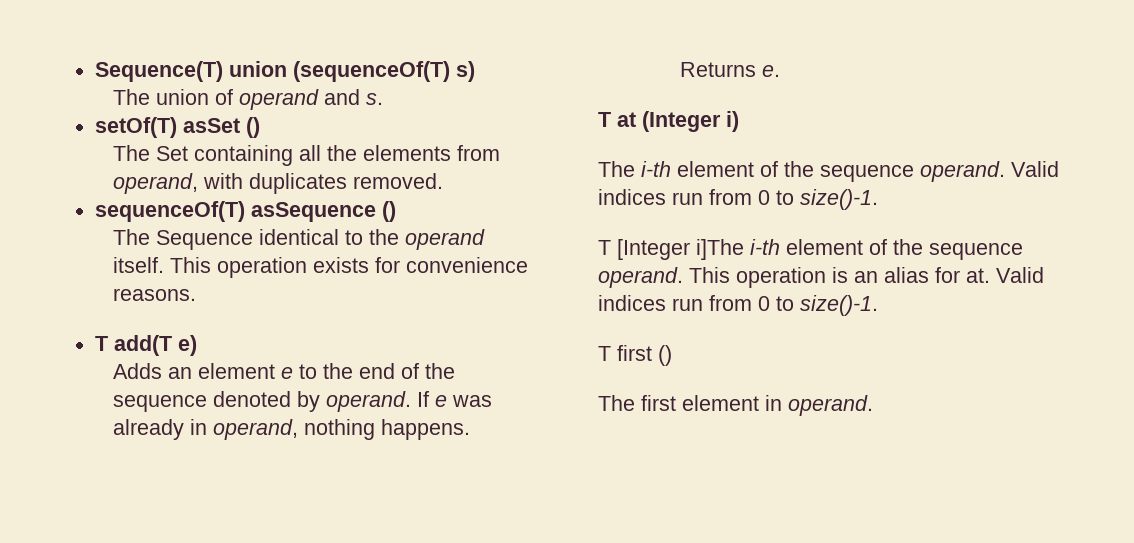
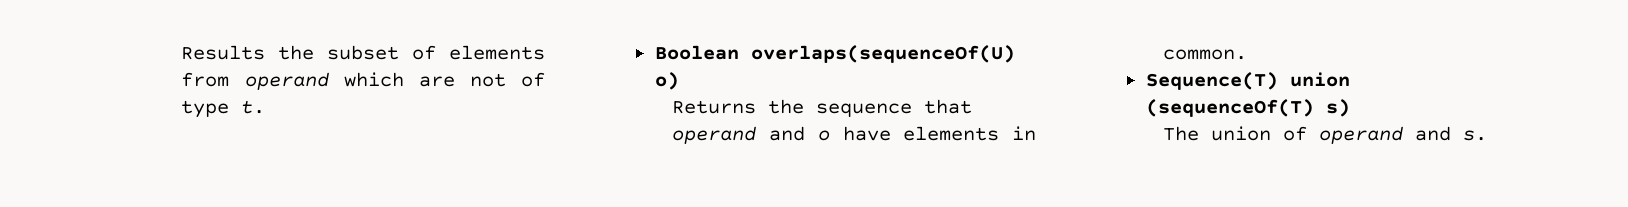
(95, 71) none -> [181,45,546,60] [181,72,545,90] [181,100,266,118] [654,45,1015,63] [654,72,679,90] [672,99,973,117] [672,126,1036,144] [1163,49,1248,60] Results the subset of elements from operand which are not of type t. // Boolean overlaps(sequenceOf(U) o) // Returns the sequence that operand and o have elements in common. //
[95,117,261,138] [112,145,500,166] [112,173,443,194] [95,201,397,222] [112,229,485,250] [112,257,528,278] [112,288,196,301] [95,335,198,356] [112,363,455,379] [112,391,492,412] [112,419,470,440] [679,62,780,77] [598,111,739,132] [598,161,1059,182] [598,189,878,210] [598,239,1023,260] [598,267,1044,288] [598,295,878,316] [598,345,672,366] [598,395,873,416] // setOf(T) asSet () // The Set containing all the elements from operand, with duplicates removed. // sequenceOf(T) asSequence () // The Sequence identical to the operand itself. This operation exists for convenience reasons. // T add(T e) // Adds an element e to the end of the sequence denoted by operand. If e was already in operand, nothing happens. Returns e. // T at (Integer i) // The i-th element of the sequence operand. Valid indices run from 0 to size()-1. // T [Integer i]The i-th element of the sequence operand. This operation is an alias for at. Valid indices run from 0 to size()-1. // T first () // The first element in operand. -> (1488, 135) none

